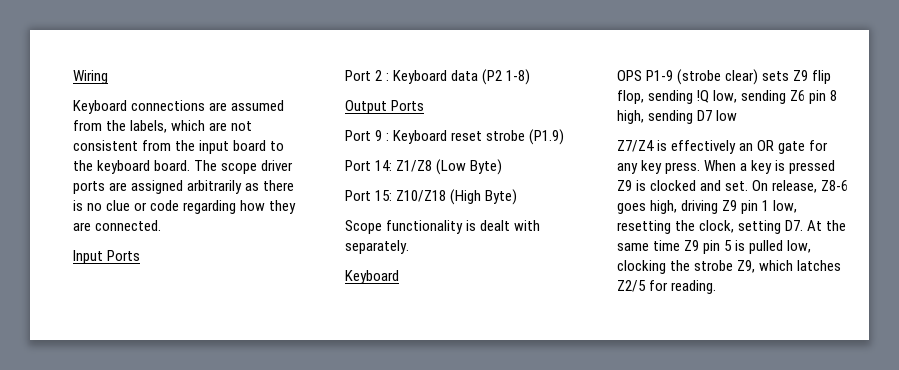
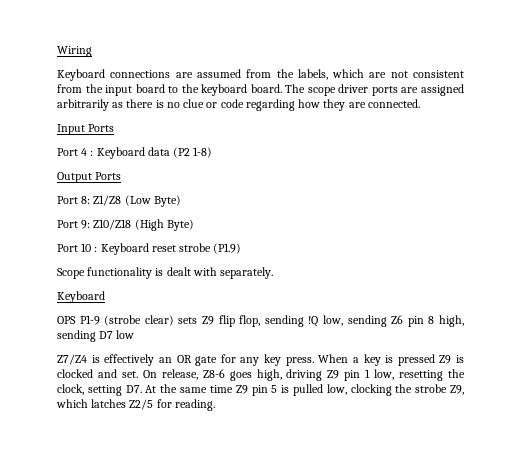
[375,70,383,81] 2 -> [81,148,88,156] 4
[375,130,383,141] 9 -> [81,195,181,207] [57,219,194,231] [57,243,92,252] 8: Z1/Z8 (Low Byte) // Port 9: Z10/Z18 (High Byte) // Port 10
[345,159,503,175] [345,189,518,205] // Port 14: Z1/Z8 (Low Byte) // Port 15: Z10/Z18 (High Byte) -> (242, 248) none

